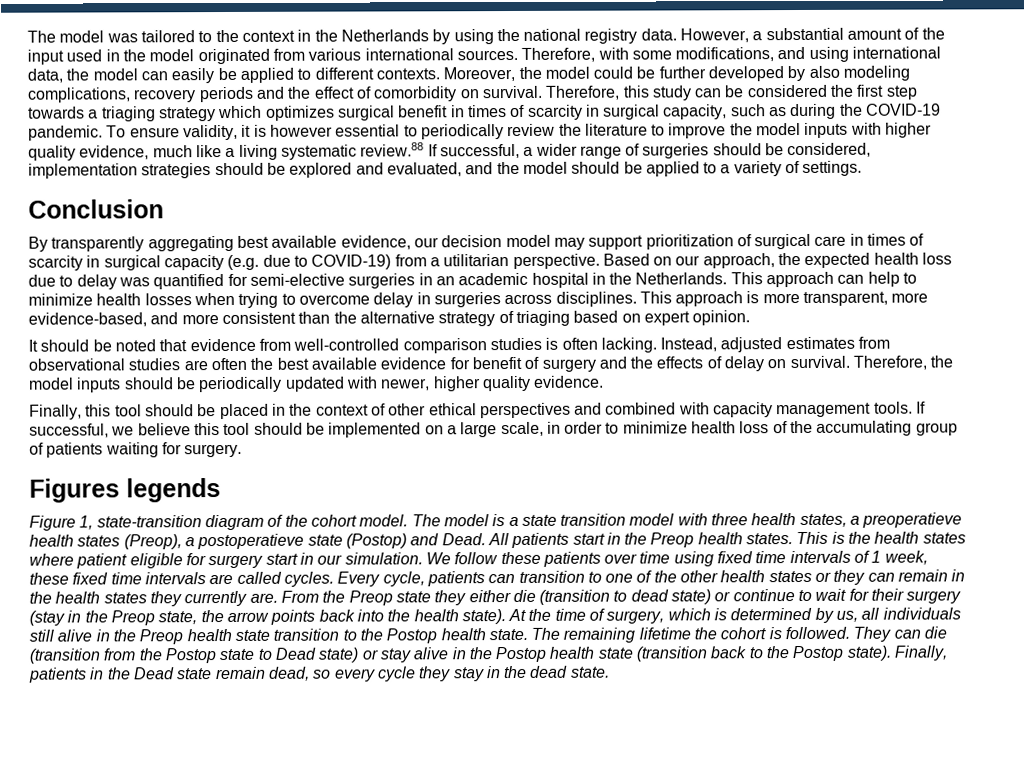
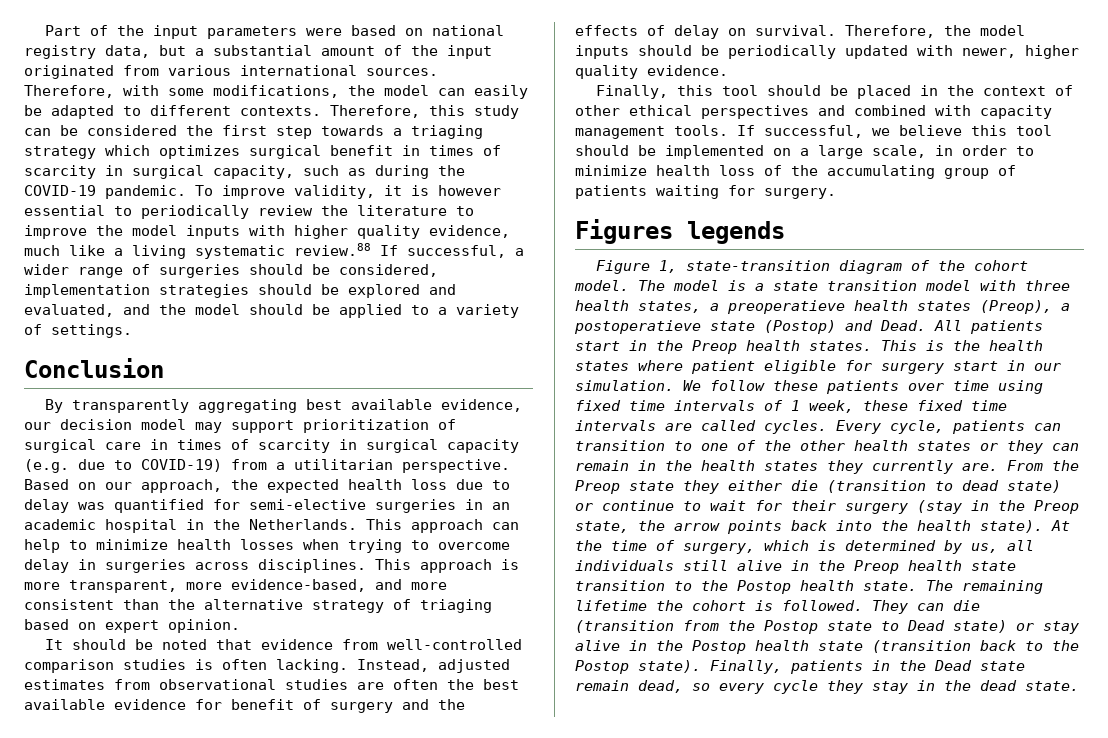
[27,28,750,45] The model was tailored to the context in the Netherlands by using the national registry data. However, -> [45,25,505,39] [24,45,186,59] Part of the input parameters were based on national registry data, but
[66,49,195,62] used in the model -> (492, 52) none
[777,46,942,62] [27,68,63,83] and using international data, -> (339, 91) none
[239,67,294,83] applied -> [51,105,114,119] adapted
[443,65,911,82] [27,85,543,103] Moreover, the model could be further developed by also modeling complications, recovery periods and the effect of comorbidity on survival. -> (321, 111) none
[129,127,180,138] ensure -> [222,185,285,199] improve

